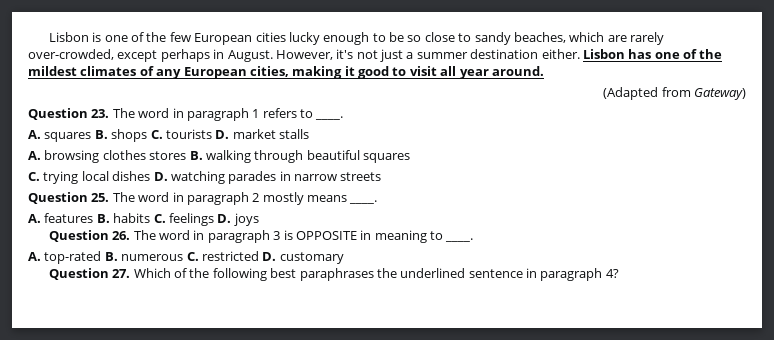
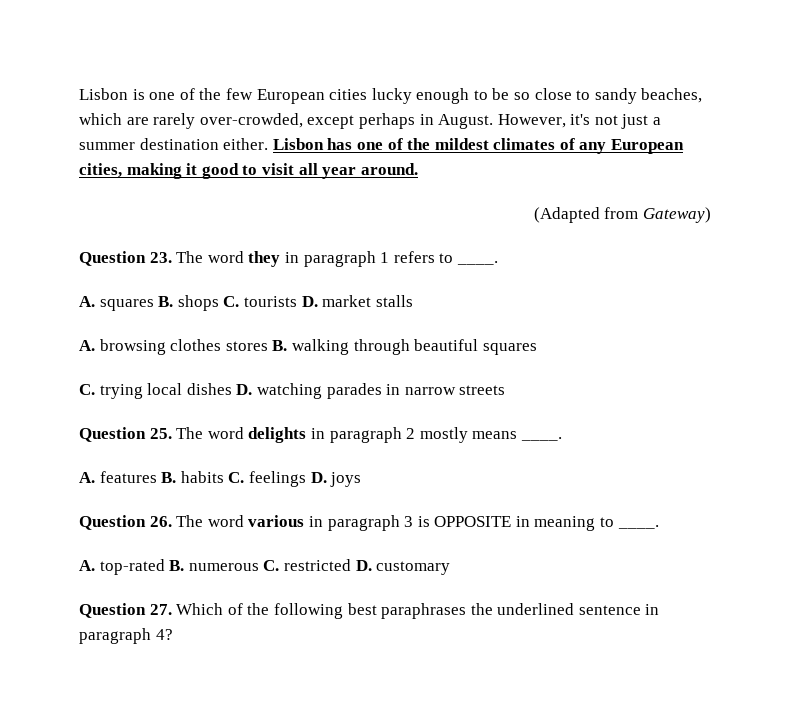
(170, 113) none -> [248,251,281,267] they
(170, 197) none -> [248,427,307,443] delights
(190, 235) none -> [248,515,305,527] various

